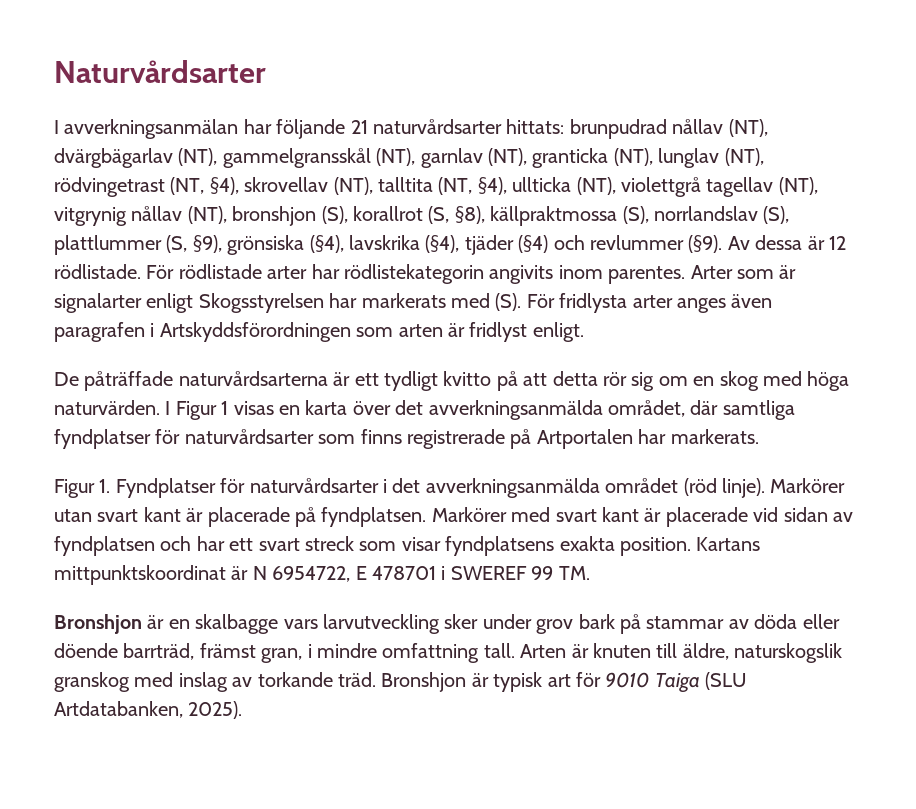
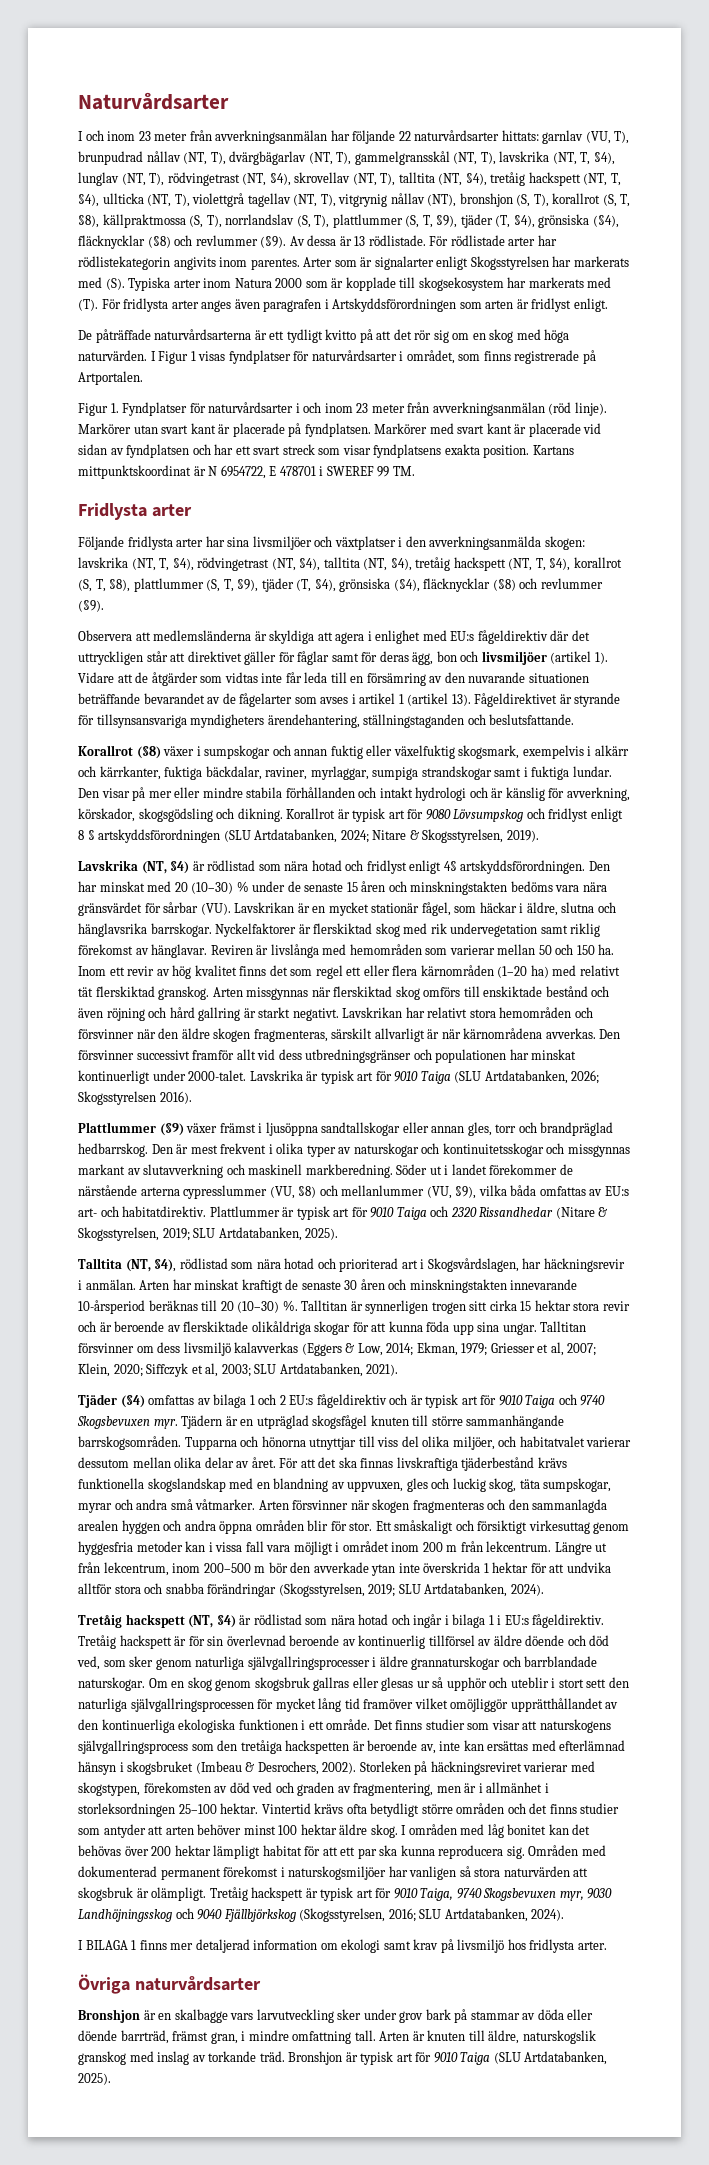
(59, 127) none -> [85,130,212,141] och inom 23 meter från
[350,120,368,134] 21 -> [398,131,411,141] 22
[569,119,768,139] [54,148,764,168] brunpudrad nållav (NT), dvärgbägarlav (NT), gammelgransskål (NT), garnlav (NT), granticka (NT), lunglav (NT), -> [542,130,630,144] [78,151,615,165] [78,172,165,186] garnlav (VU, T), brunpudrad nållav (NT, T), dvärgbägarlav (NT, T), gammelgransskål (NT, T), lavskrika (NT, T, §4), lunglav (NT, T),
[333,177,818,197] (NT), talltita (NT, §4), ullticka (NT), violettgrå tagellav (NT), -> [352,172,621,186] [78,193,336,207] (NT, T), talltita (NT, §4), tretåig hackspett (NT, T, §4), ullticka (NT, T), violettgrå tagellav (NT, T),
[321,206,450,224] (S), korallrot (S, -> [516,193,631,207] (S, T), korallrot (S, T,
[622,206,790,224] [54,235,549,255] (S), norrlandslav (S), plattlummer (S, §9), grönsiska (§4), lavskrika (§4), tjäder (§4) -> [189,214,619,228] [78,235,171,249] (S, T), norrlandslav (S, T), plattlummer (S, T, §9), tjäder (T, §4), grönsiska (§4), fläcknycklar (§8)
[828,236,846,250] 12 -> [354,236,366,246] 13
(522, 302) none -> [128,277,612,291] [78,299,98,311] Typiska arter inom Natura 2000 som är kopplade till skogsekosystem har markerats med (T).
[552,371,598,386] detta -> [393,329,412,340] det
[279,400,795,420] en karta över det avverkningsanmälda området, där samtliga -> (226, 356) none
(314, 436) none -> [399,350,455,364] i området,
[536,429,759,449] Artportalen har markerats. -> [78,371,143,385] Artportalen.
[392,478,679,498] det avverkningsanmälda området -> [303,402,545,416] och inom 23 meter från avverkningsanmälan
(590, 573) none -> [78,503,192,520] [78,536,585,550] [78,557,622,571] [78,578,603,592] [78,600,104,612] [78,630,590,644] [78,651,608,665] [78,672,589,686] [78,693,621,707] [78,714,575,728] [78,745,629,759] [78,766,612,780] [78,787,630,801] [78,808,623,822] [78,829,539,843] [78,860,610,874] [78,881,607,895] [78,902,616,916] [78,923,601,937] [78,944,615,958] [78,965,620,979] [78,986,610,1000] [78,1007,593,1021] [78,1028,621,1042] [78,1049,577,1063] [78,1070,600,1084] [78,1091,192,1105] [78,1122,614,1136] [78,1143,630,1157] [78,1164,573,1178] [78,1185,629,1199] [78,1206,608,1220] [78,1227,339,1241] [78,1258,625,1272] [78,1279,578,1293] [78,1300,630,1314] [78,1321,587,1335] [78,1342,597,1356] [78,1363,399,1377] [78,1394,606,1408] [77,1415,565,1429] [78,1436,632,1450] [78,1457,567,1471] [78,1478,612,1492] [78,1499,608,1513] [78,1520,630,1534] [78,1541,608,1555] [78,1562,611,1576] [78,1583,544,1597] [78,1614,605,1628] [78,1635,610,1649] [77,1656,598,1670] [78,1677,629,1691] [78,1698,619,1712] [78,1719,611,1733] [78,1740,626,1754] [78,1761,595,1775] [78,1782,549,1796] [78,1803,620,1817] [78,1824,591,1838] [78,1845,606,1859] [78,1866,589,1880] [78,1887,613,1901] [78,1908,565,1922] [78,1939,607,1953] [78,1974,261,1994] // Fridlysta arter // Följande fridlysta arter har sina livsmiljöer och växtplatser i den avverkningsanmälda skogen: lavskrika (NT, T, §4), rödvingetrast (NT, §4), talltita (NT, §4), tretåig hackspett (NT, T, §4), korallrot (S, T, §8), plattlummer (S, T, §9), tjäder (T, §4), grönsiska (§4), fläcknycklar (§8) och revlummer (§9). // Observera att medlemsländerna är skyldiga att agera i enlighet med EU:s fågeldirektiv där det uttryckligen står att direktivet gäller för fåglar samt för deras ägg, bon och livsmiljöer (artikel 1). Vidare att de åtgärder som vidtas inte får leda till en försämring av den nuvarande situationen beträffande bevarandet av de fågelarter som avses i artikel 1 (artikel 13). Fågeldirektivet är styrande för tillsynsansvariga myndigheters ärendehantering, ställningstaganden och beslutsfattande. // Korallrot (§8) växer i sumpskogar och annan fuktig eller växelfuktig skogsmark, exempelvis i alkärr och kärrkanter, fuktiga bäckdalar, raviner, myrlaggar, sumpiga strandskogar samt i fuktiga lundar. Den visar på mer eller mindre stabila förhållanden och intakt hydrologi och är känslig för avverkning, körskador, skogsgödsling och dikning. Korallrot är typisk art för 9080 Lövsumpskog och fridlyst enligt 8 § artskyddsförordningen (SLU Artdatabanken, 2024; Nitare & Skogsstyrelsen, 2019). // Lavskrika (NT, §4) är rödlistad som nära hotad och fridlyst enligt 4§ artskyddsförordningen. Den har minskat med 20 (10–30) % under de senaste 15 åren och minskningstakten bedöms vara nära gränsvärdet för sårbar (VU). Lavskrikan är en mycket stationär fågel, som häckar i äldre, slutna och hänglavsrika barrskogar. Nyckelfaktorer är flerskiktad skog med rik undervegetation samt riklig förekomst av hänglavar. Reviren är livslånga med hemområden som varierar mellan 50 och 150 ha. Inom ett revir av hög kvalitet finns det som regel ett eller flera kärnområden (1–20 ha) med relativt tät flerskiktad granskog. Arten missgynnas när flerskiktad skog omförs till enskiktade bestånd och även röjning och hård gallring är starkt negativt. Lavskrikan har relativt stora hemområden och försvinner när den äldre skogen fragmenteras, särskilt allvarligt är när kärnområdena avverkas. Den försvinner successivt framför allt vid dess utbredningsgränser och populationen har minskat kontinuerligt under 2000-talet. Lavskrika är typisk art för 9010 Taiga (SLU Artdatabanken, 2026; Skogsstyrelsen 2016). // Plattlummer (§9) växer främst i ljusöppna sandtallskogar eller annan gles, torr och brandpräglad hedbarrskog. Den är mest frekvent i olika typer av naturskogar och kontinuitetsskogar och missgynnas markant av slutavverkning och maskinell markberedning. Söder ut i landet förekommer de närstående arterna cypresslummer (VU, §8) och mellanlummer (VU, §9), vilka båda omfattas av EU:s art- och habitatdirektiv. Plattlummer är typisk art för 9010 Taiga och 2320 Rissandhedar (Nitare & Skogsstyrelsen, 2019; SLU Artdatabanken, 2025). // Talltita (NT, §4), rödlistad som nära hotad och prioriterad art i Skogsvårdslagen, har häckningsrevir i anmälan. Arten har minskat kraftigt de senaste 30 åren och minskningstakten innevarande 10-årsperiod beräknas till 20 (10–30) %. Talltitan är synnerligen trogen sitt cirka 15 hektar stora revir och är beroende av flerskiktade olikåldriga skogar för att kunna föda upp sina ungar. Talltitan försvinner om dess livsmiljö kalavverkas (Eggers & Low, 2014; Ekman, 1979; Griesser et al, 2007; Klein, 2020; Siffczyk et al, 2003; SLU Artdatabanken, 2021). // Tjäder (§4) omfattas av bilaga 1 och 2 EU:s fågeldirektiv och är typisk art för 9010 Taiga och 9740 Skogsbevuxen myr. Tjädern är en utpräglad skogsfågel knuten till större sammanhängande barrskogsområden. Tupparna och hönorna utnyttjar till viss del olika miljöer, och habitatvalet varierar dessutom mellan olika delar av året. För att det ska finnas livskraftiga tjäderbestånd krävs funktionella skogslandskap med en blandning av uppvuxen, gles och luckig skog, täta sumpskogar, myrar och andra små våtmarker. Arten försvinner när skogen fragmenteras och den sammanlagda arealen hyggen och andra öppna områden blir för stor. Ett småskaligt och försiktigt virkesuttag genom hyggesfria metoder kan i vissa fall vara möjligt i området inom 200 m från lekcentrum. Längre ut från lekcentrum, inom 200–500 m bör den avverkade ytan inte överskrida 1 hektar för att undvika alltför stora och snabba förändringar (Skogsstyrelsen, 2019; SLU Artdatabanken, 2024). // Tretåig hackspett (NT, §4) är rödlistad som nära hotad och ingår i bilaga 1 i EU:s fågeldirektiv. Tretåig hackspett är för sin överlevnad beroende av kontinuerlig tillförsel av äldre döende och död ved, som sker genom naturliga självgallringsprocesser i äldre grannaturskogar och barrblandade naturskogar. Om en skog genom skogsbruk gallras eller glesas ur så upphör och uteblir i stort sett den naturliga självgallringsprocessen för mycket lång tid framöver vilket omöjliggör upprätthållandet av den kontinuerliga ekologiska funktionen i ett område. Det finns studier som visar att naturskogens självgallringsprocess som den tretåiga hackspetten är beroende av, inte kan ersättas med efterlämnad hänsyn i skogsbruket (Imbeau & Desrochers, 2002). Storleken på häckningsreviret varierar med skogstypen, förekomsten av död ved och graden av fragmentering, men är i allmänhet i storleksordningen 25–100 hektar. Vintertid krävs ofta betydligt större områden och det finns studier som antyder att arten behöver minst 100 hektar äldre skog. I områden med låg bonitet kan det behövas över 200 hektar lämpligt habitat för att ett par ska kunna reproducera sig. Områden med dokumenterad permanent förekomst i naturskogsmiljöer har vanligen så stora naturvärden att skogsbruk är olämpligt. Tretåig hackspett är typisk art för 9010 Taiga, 9740 Skogsbevuxen myr, 9030 Landhöjningsskog och 9040 Fjällbjörkskog (Skogsstyrelsen, 2016; SLU Artdatabanken, 2024). // I BILAGA 1 finns mer detaljerad information om ekologi samt krav på livsmiljö hos fridlysta arter. // Övriga naturvårdsarter

